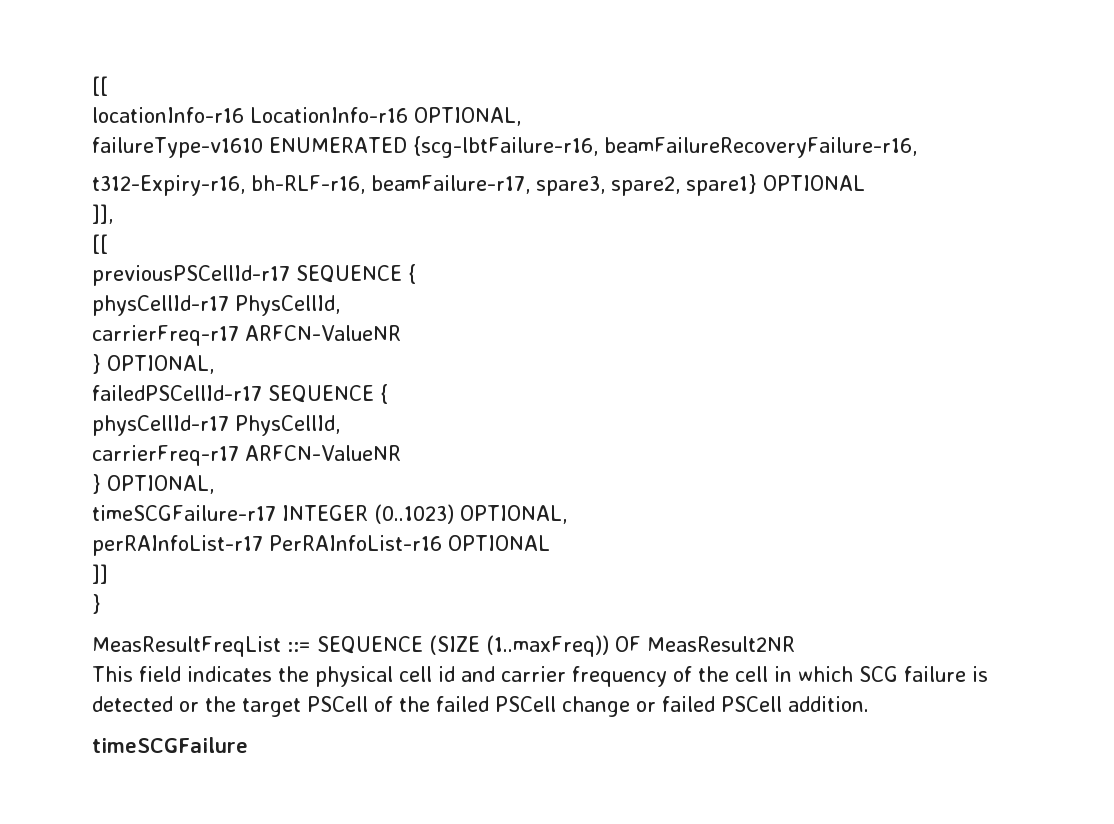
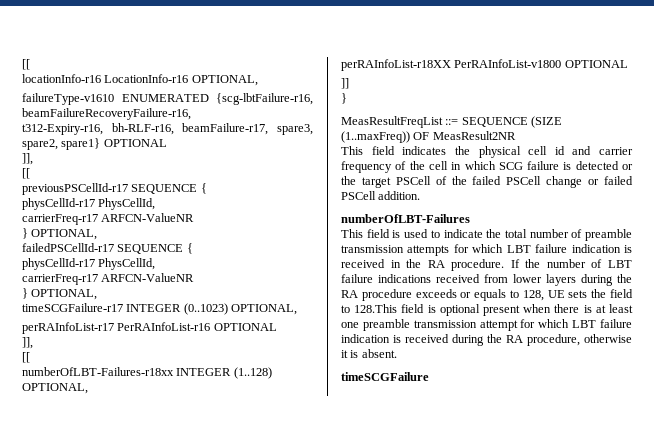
(550, 543) none -> [22,337,33,349] [22,352,30,363] [22,367,272,379] [22,383,88,394] [341,59,628,71] // ]], // [[ // numberOfLBT-Failures-r18xx INTEGER (1..128) OPTIONAL, // perRAInfoList-r18XX PerRAInfoList-v1800 OPTIONAL
(869, 704) none -> [341,214,470,223] [341,229,632,241] [341,244,632,256] [341,259,632,271] [341,274,632,286] [341,289,633,301] [341,304,633,316] [341,319,632,331] [341,334,632,346] [341,349,397,358] // numberOfLBT-Failures // This field is used to indicate the total number of preamble transmission attempts for which LBT failure indication is received in the RA procedure. If the number of LBT failure indications received from lower layers during the RA procedure exceeds or equals to 128, UE sets the field to 128.This field is optional present when there is at least one preamble transmission attempt for which LBT failure indication is received during the RA procedure, otherwise it is absent.

